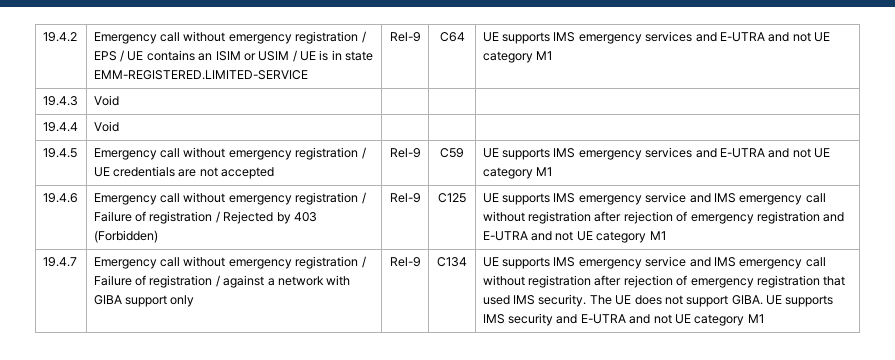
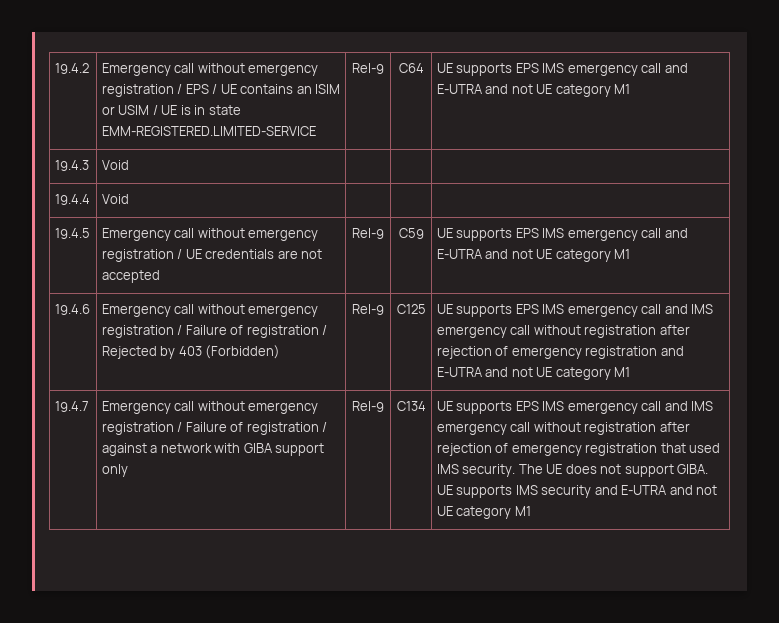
[553,31,693,44] IMS emergency services -> [515,63,662,76] EPS IMS emergency call
[553,147,693,160] IMS emergency services -> [515,228,662,241] EPS IMS emergency call
[553,192,687,205] IMS emergency service -> [515,304,662,317] EPS IMS emergency call
[553,256,687,269] IMS emergency service -> [515,401,662,414] EPS IMS emergency call

